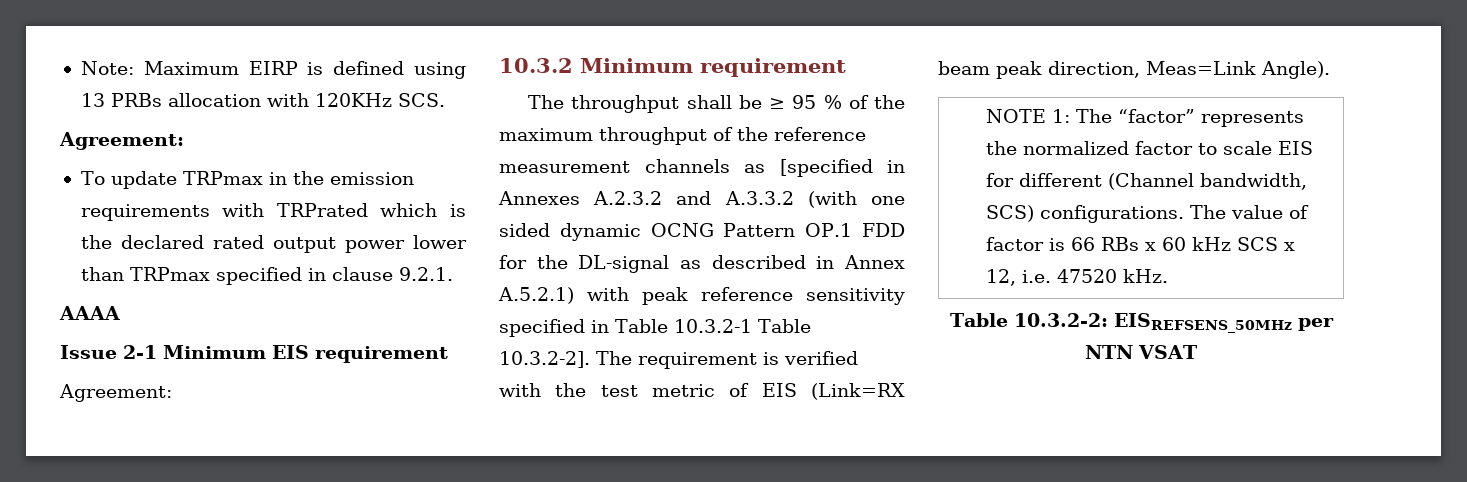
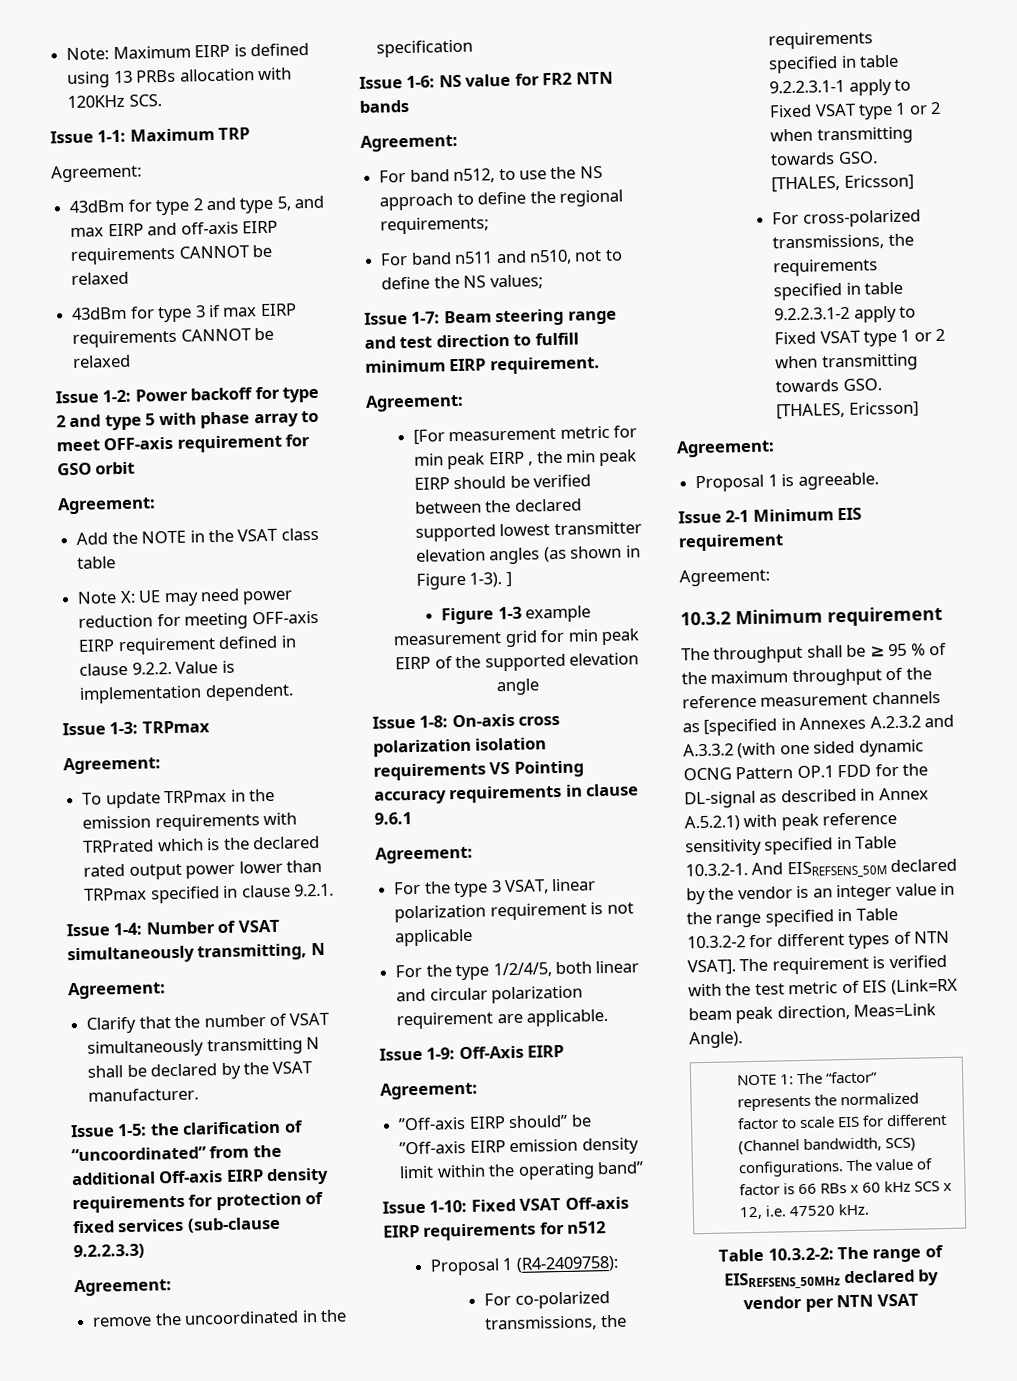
(445, 100) none -> [50,127,251,144] [51,164,142,183] [69,195,325,216] [70,220,278,237] [70,244,273,265] [71,271,130,285] [71,303,297,323] [72,327,275,348] [72,354,132,368] [55,386,320,404] [56,410,320,431] [56,434,311,453] [57,461,136,476] [57,496,156,515] [76,527,319,545] [77,556,117,569] [77,588,294,607] [78,610,319,630] [78,635,297,656] [79,660,235,676] [79,683,294,704] [62,720,210,736] // Issue 1-1: Maximum TRP // Agreement: // 43dBm for type 2 and type 5, and max EIRP and off-axis EIRP requirements CANNOT be relaxed // 43dBm for type 3 if max EIRP requirements CANNOT be relaxed // Issue 1-2: Power backoff for type 2 and type 5 with phase array to meet OFF-axis requirement for GSO orbit // Agreement: // Add the NOTE in the VSAT class table // Note X: UE may need power reduction for meeting OFF-axis EIRP requirement defined in clause 9.2.2. Value is implementation dependent. // Issue 1-3: TRPmax
[59,306,120,320] AAAA -> [66,919,280,937] [67,942,325,965] [67,981,166,1000] [86,1012,330,1034] [87,1036,321,1058] [87,1061,313,1080] [88,1087,200,1102] [70,1120,304,1138] [71,1144,282,1162] [71,1167,330,1186] [72,1191,325,1214] [72,1216,281,1234] [73,1243,145,1260] [74,1278,172,1297] [92,1309,347,1327] [376,39,474,58] [359,71,613,89] [359,99,409,113] [360,133,458,152] [379,165,603,184] [379,189,623,211] [380,216,490,235] [380,249,623,266] [381,274,543,290] [364,308,617,327] [364,332,579,349] [365,356,600,375] [365,393,464,412] [412,425,638,445] [413,449,638,470] [413,474,592,490] [414,498,582,514] [414,521,642,542] [415,545,641,565] [415,571,512,590] [441,605,592,625] [393,628,640,648] [395,652,639,672] [495,678,540,696] [372,713,561,729] [373,737,548,757] [373,760,584,781] [374,783,640,805] [374,812,412,825] [375,845,473,864] [393,878,597,898] [394,902,634,923] [394,928,474,947] [395,960,640,981] [396,985,584,1004] [396,1008,609,1030] [379,1044,565,1061] [380,1081,478,1100] [398,1114,592,1131] [399,1137,639,1155] [399,1161,644,1180] [382,1196,629,1214] [383,1221,607,1241] [429,1255,619,1276] [484,1291,610,1310] [485,1314,627,1332] [768,31,874,50] [768,54,899,74] [769,78,911,96] [769,101,942,120] [770,126,913,145] [770,151,878,166] [771,174,914,193] [772,209,921,228] [772,233,914,251] [773,258,879,277] [773,281,903,301] [774,305,916,323] [774,328,946,347] [775,353,918,372] [775,378,882,393] [776,401,919,420] [676,439,775,458] [695,472,879,493] Issue 1-4: Number of VSAT simultaneously transmitting, N // Agreement: // Clarify that the number of VSAT simultaneously transmitting N shall be declared by the VSAT manufacturer. // Issue 1-5: the clarification of “uncoordinated” from the additional Off-axis EIRP density requirements for protection of fixed services (sub-clause 9.2.2.3.3) // Agreement: // remove the uncoordinated in the specification // Issue 1-6: NS value for FR2 NTN bands // Agreement: // For band n512, to use the NS approach to define the regional requirements; // For band n511 and n510, not to define the NS values; // Issue 1-7: Beam steering range and test direction to fulfill minimum EIRP requirement. // Agreement: // [For measurement metric for min peak EIRP , the min peak EIRP should be verified between the declared supported lowest transmitter elevation angles (as shown in Figure 1-3). ] // Figure 1-3 example measurement grid for min peak EIRP of the supported elevation angle // Issue 1-8: On-axis cross polarization isolation requirements VS Pointing accuracy requirements in clause 9.6.1 // Agreement: // For the type 3 VSAT, linear polarization requirement is not applicable // For the type 1/2/4/5, both linear and circular polarization requirement are applicable. // Issue 1-9: Off-Axis EIRP // Agreement: // ”Off-axis EIRP should” be ”Off-axis EIRP emission density limit within the operating band” // Issue 1-10: Fixed VSAT Off-axis EIRP requirements for n512 // Proposal 1 (R4-2409758): // For co-polarized transmissions, the requirements specified in table 9.2.2.3.1-1 apply to Fixed VSAT type 1 or 2 when transmitting towards GSO. [THALES, Ericsson] // For cross-polarized transmissions, the requirements specified in table 9.2.2.3.1-2 apply to Fixed VSAT type 1 or 2 when transmitting towards GSO. [THALES, Ericsson] // Agreement: // Proposal 1 is agreeable.
[673,319,811,333] [499,351,590,368] 10.3.2-1 Table 10.3.2-2]. -> [685,858,958,879] [686,882,956,905] [686,907,898,928] [687,930,951,949] [687,959,736,976] 10.3.2-1. And EISREFSENS_50M declared by the vendor is an integer value in the range specified in Table 10.3.2-2 for different types of NTN VSAT].
[1113,313,1292,333] EISREFSENS_50MHz -> [837,1245,944,1263] [723,1269,940,1290] [743,1296,803,1310] The range of EISREFSENS_50MHz declared by vendor

